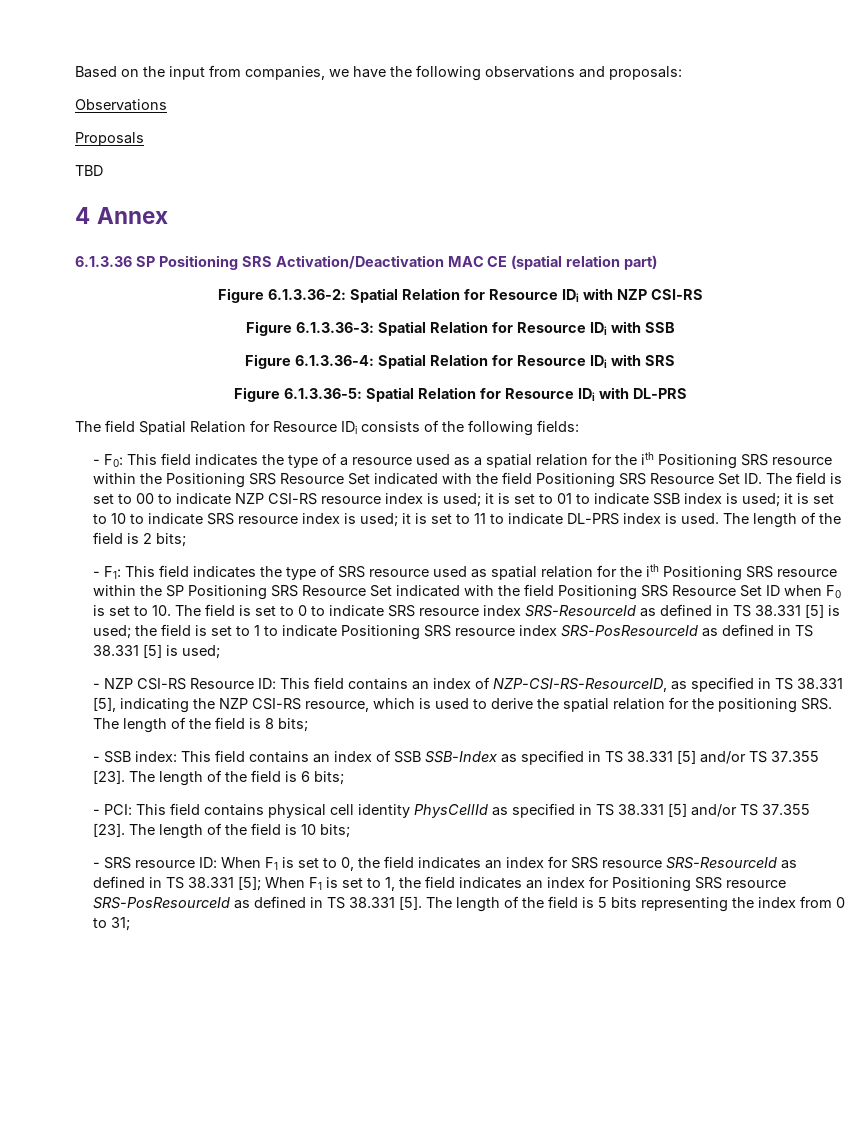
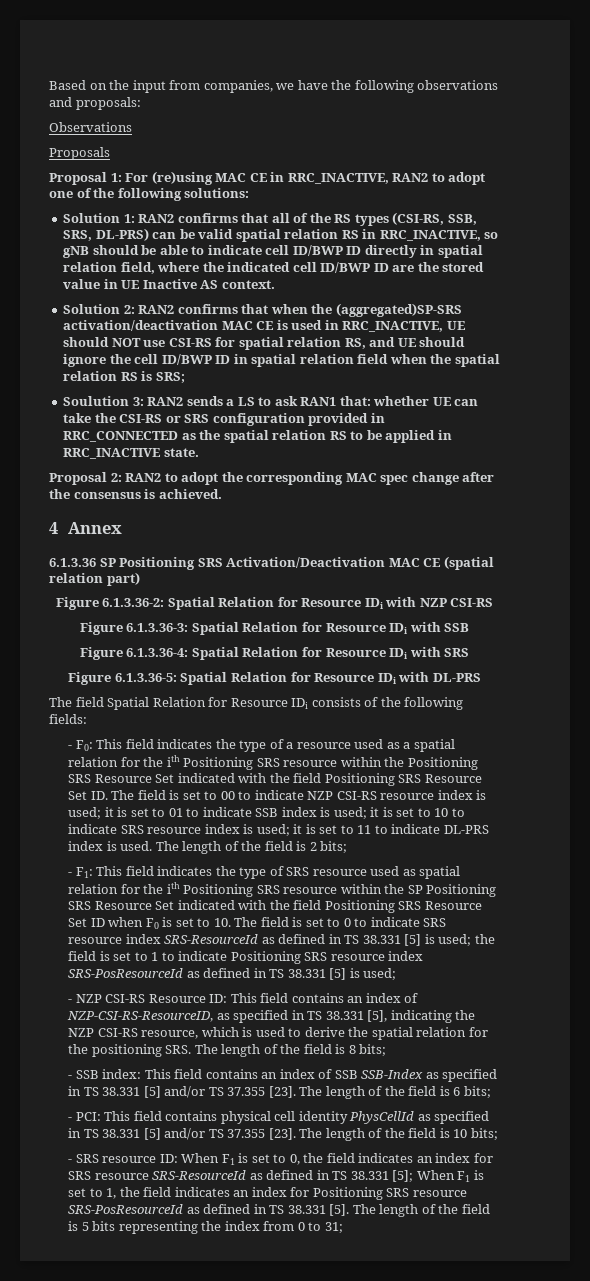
[75,165,103,176] TBD -> [49,171,486,185] [49,188,250,201] [63,212,477,226] [63,228,499,242] [63,245,483,258] [63,262,485,274] [63,279,275,289] [63,303,462,317] [63,320,466,332] [63,337,466,350] [63,354,500,367] [63,371,185,383] [63,396,479,406] [63,413,385,426] [63,430,452,443] [63,448,199,459] [49,472,495,485] [49,489,222,499] Proposal 1: For (re)using MAC CE in RRC_INACTIVE, RAN2 to adopt one of the following solutions: // Solution 1: RAN2 confirms that all of the RS types (CSI-RS, SSB, SRS, DL-PRS) can be valid spatial relation RS in RRC_INACTIVE, so gNB should be able to indicate cell ID/BWP ID directly in spatial relation field, where the indicated cell ID/BWP ID are the stored value in UE Inactive AS context. // Solution 2: RAN2 confirms that when the (aggregated)SP-SRS activation/deactivation MAC CE is used in RRC_INACTIVE, UE should NOT use CSI-RS for spatial relation RS, and UE should ignore the cell ID/BWP ID in spatial relation field when the spatial relation RS is SRS; // Soulution 3: RAN2 sends a LS to ask RAN1 that: whether UE can take the CSI-RS or SRS configuration provided in RRC_CONNECTED as the spatial relation RS to be applied in RRC_INACTIVE state. // Proposal 2: RAN2 to adopt the corresponding MAC spec change after the consensus is achieved.

